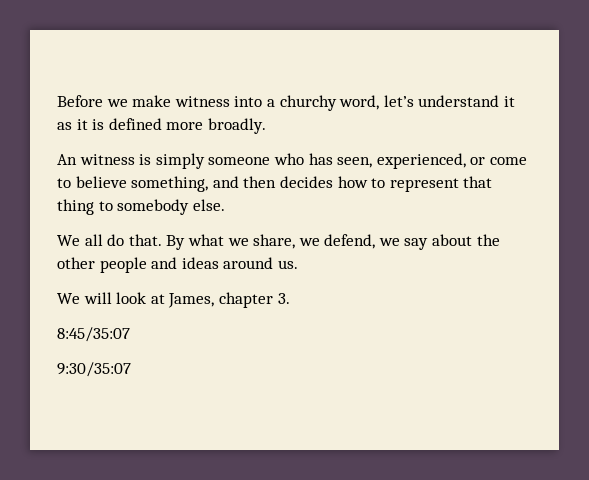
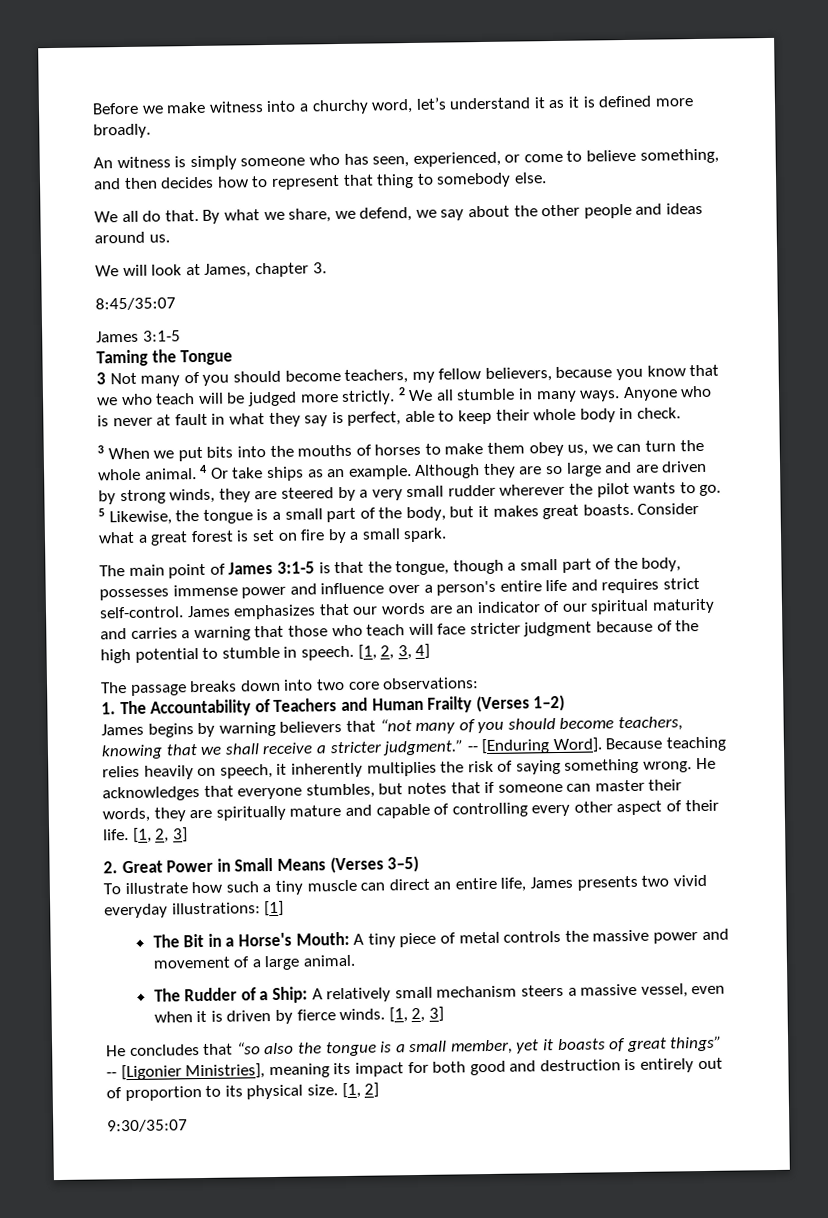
(130, 334) none -> [96,330,181,343] [96,349,234,367] [96,364,720,387] [97,385,713,407] [97,407,682,428] [97,439,704,462] [98,460,708,482] [98,482,722,505] [98,503,700,526] [98,527,448,546] [99,557,682,579] [99,577,701,601] [99,598,716,620] [100,620,700,642] [100,643,431,664] [100,677,480,696] [101,694,566,717] [101,716,684,738] [101,736,728,760] [102,757,716,780] [102,779,683,802] [102,799,719,823] [103,827,188,843] [103,855,420,874] [103,874,707,895] [104,900,285,919] [152,928,729,948] [152,954,356,971] [153,983,726,1004] [153,1006,445,1024] [106,1035,723,1057] [106,1057,723,1081] [106,1082,380,1102] // James 3:1-5 // Taming the Tongue // 3 Not many of you should become teachers, my fellow believers, because you know that we who teach will be judged more strictly. 2 We all stumble in many ways. Anyone who is never at fault in what they say is perfect, able to keep their whole body in check. // 3 When we put bits into the mouths of horses to make them obey us, we can turn the whole animal. 4 Or take ships as an example. Although they are so large and are driven by strong winds, they are steered by a very small rudder wherever the pilot wants to go. 5 Likewise, the tongue is a small part of the body, but it makes great boasts. Consider what a great forest is set on fire by a small spark. // The main point of James 3:1-5 is that the tongue, though a small part of the body, possesses immense power and influence over a person's entire life and requires strict self-control. James emphasizes that our words are an indicator of our spiritual maturity and carries a warning that those who teach will face stricter judgment because of the high potential to stumble in speech. [1, 2, 3, 4] // The passage breaks down into two core observations: // 1. The Accountability of Teachers and Human Frailty (Verses 1–2) // James begins by warning believers that “not many of you should become teachers, knowing that we shall receive a stricter judgment.” -- [Enduring Word]. Because teaching relies heavily on speech, it inherently multiplies the risk of saying something wrong. He acknowledges that everyone stumbles, but notes that if someone can master their words, they are spiritually mature and capable of controlling every other aspect of their life. [1, 2, 3] // 2. Great Power in Small Means (Verses 3–5) // To illustrate how such a tiny muscle can direct an entire life, James presents two vivid everyday illustrations: [1] // The Bit in a Horse's Mouth: A tiny piece of metal controls the massive power and movement of a large animal. // The Rudder of a Ship: A relatively small mechanism steers a massive vessel, even when it is driven by fierce winds. [1, 2, 3] // He concludes that “so also the tongue is a small member, yet it boasts of great things” -- [Ligonier Ministries], meaning its impact for both good and destruction is entirely out of proportion to its physical size. [1, 2]

